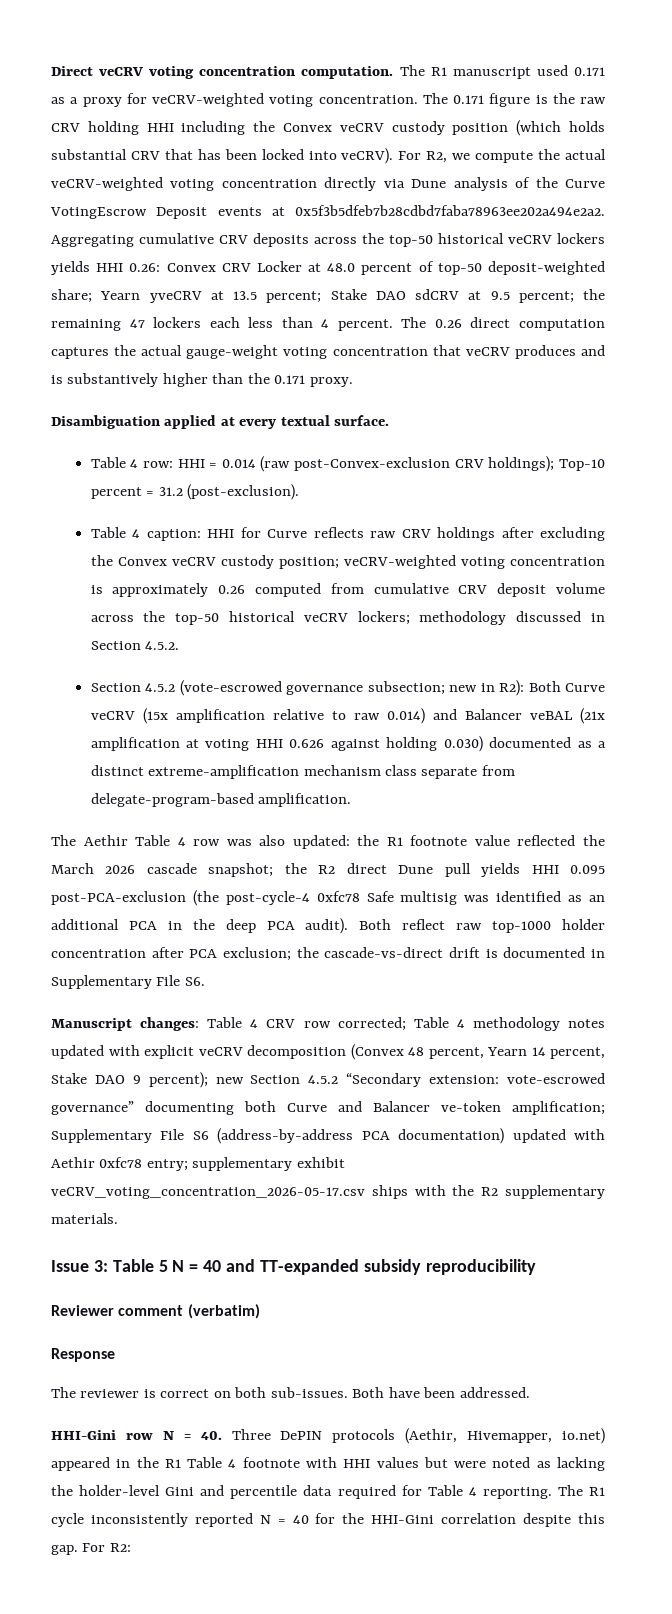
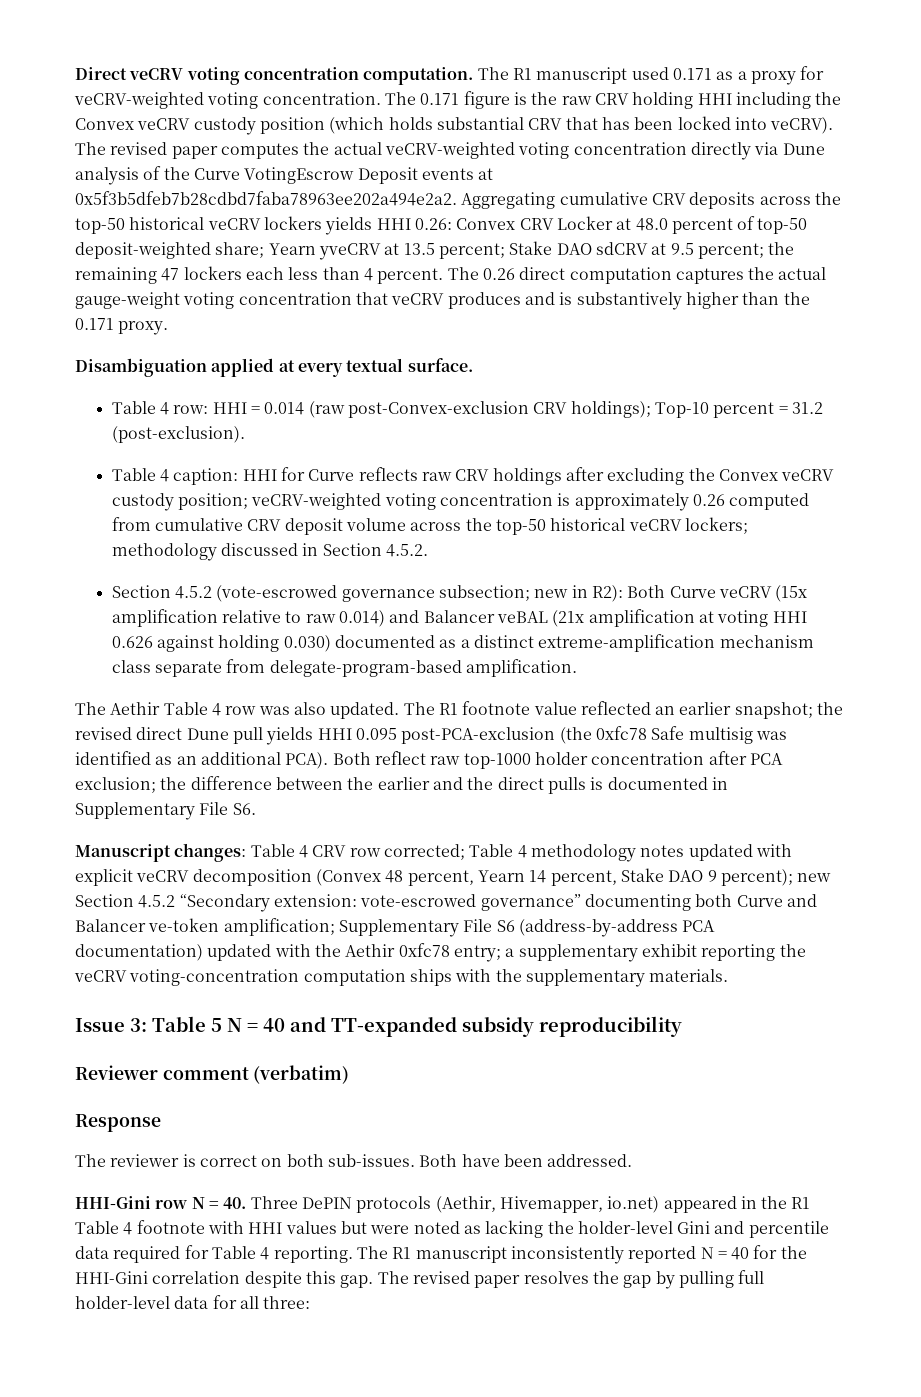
[398,151,534,163] For R2, we compute -> [75,142,299,159] The revised paper computes
[292,835,380,849] updated: the -> [330,702,435,719] updated. The
[583,835,606,846] [51,863,197,874] the March 2026 cascade -> [655,702,732,715] an earlier
[318,865,336,874] R2 -> [75,727,132,740] revised
[225,891,310,905] post-cycle-4 -> (592, 735) none
[128,918,349,934] PCA in the deep PCA audit). -> [285,752,329,769] PCA).
[324,947,480,958] cascade-vs-direct drift -> [190,776,586,794] difference between the earlier and the direct pulls
(606, 1134) none -> [314,944,341,957] the
(188, 1165) none -> [505,948,515,957] a
[51,1187,365,1199] veCRV_voting_concentration_2026-05-17.csv -> [701,944,806,961] [74,969,406,986] reporting the veCRV voting-concentration computation
[481,1187,499,1196] R2 -> (522, 975) none
[51,1513,84,1527] cycle -> [415,1246,507,1263] manuscript
[82,1543,131,1552] For R2: -> [377,1270,765,1289] [75,1295,311,1309] The revised paper resolves the gap by pulling full holder-level data for all three:

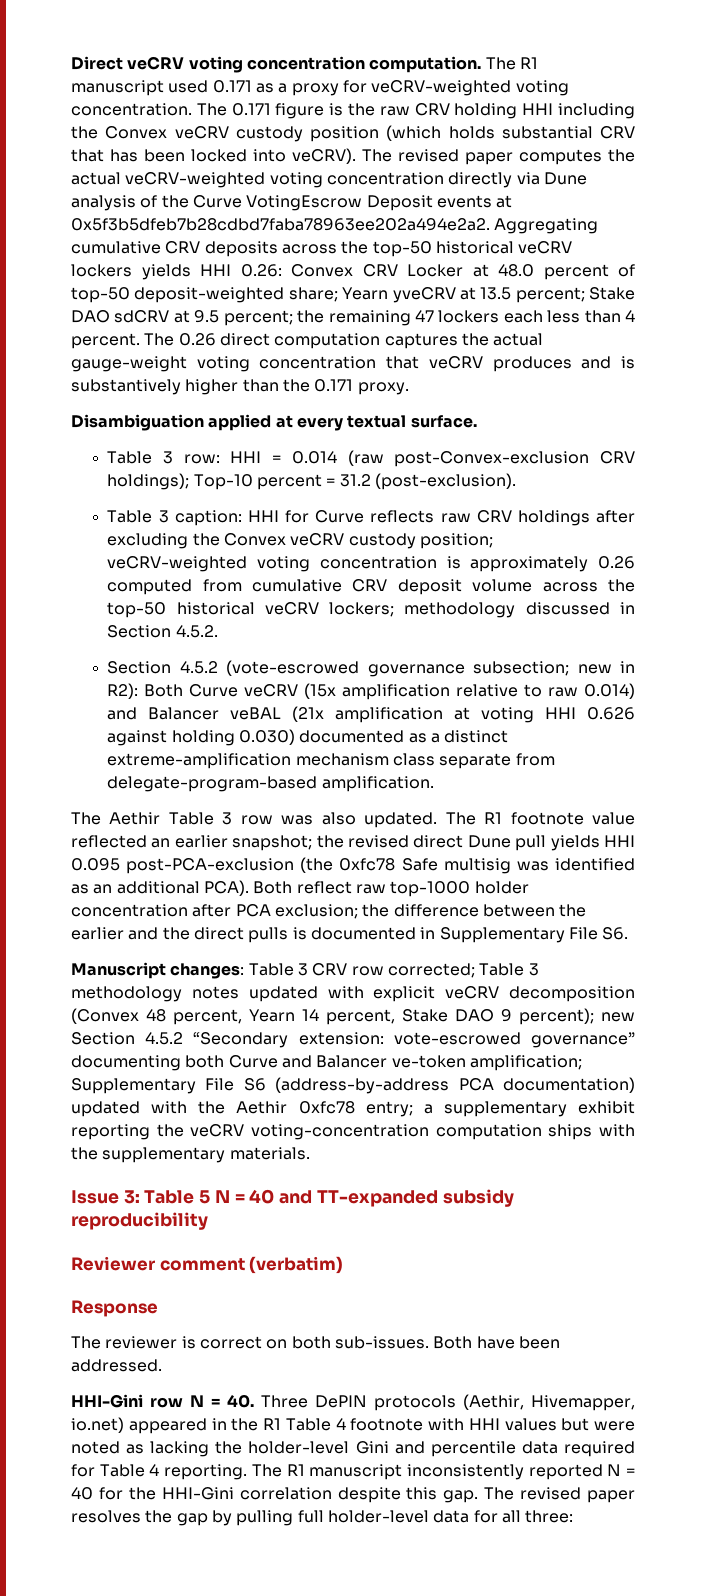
[160,402,170,415] 4 -> [163,451,174,464] 3
[160,469,170,482] 4 -> [158,510,169,523] 3
[211,703,221,716] 4 -> [222,812,233,825] 3
[298,845,308,858] 4 -> [297,963,308,976] 3
[517,845,527,858] 4 -> [528,963,539,976] 3

